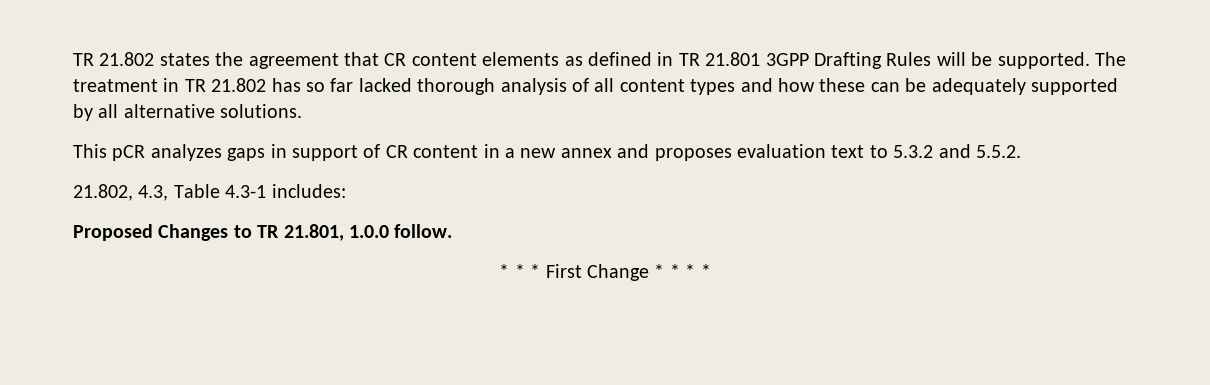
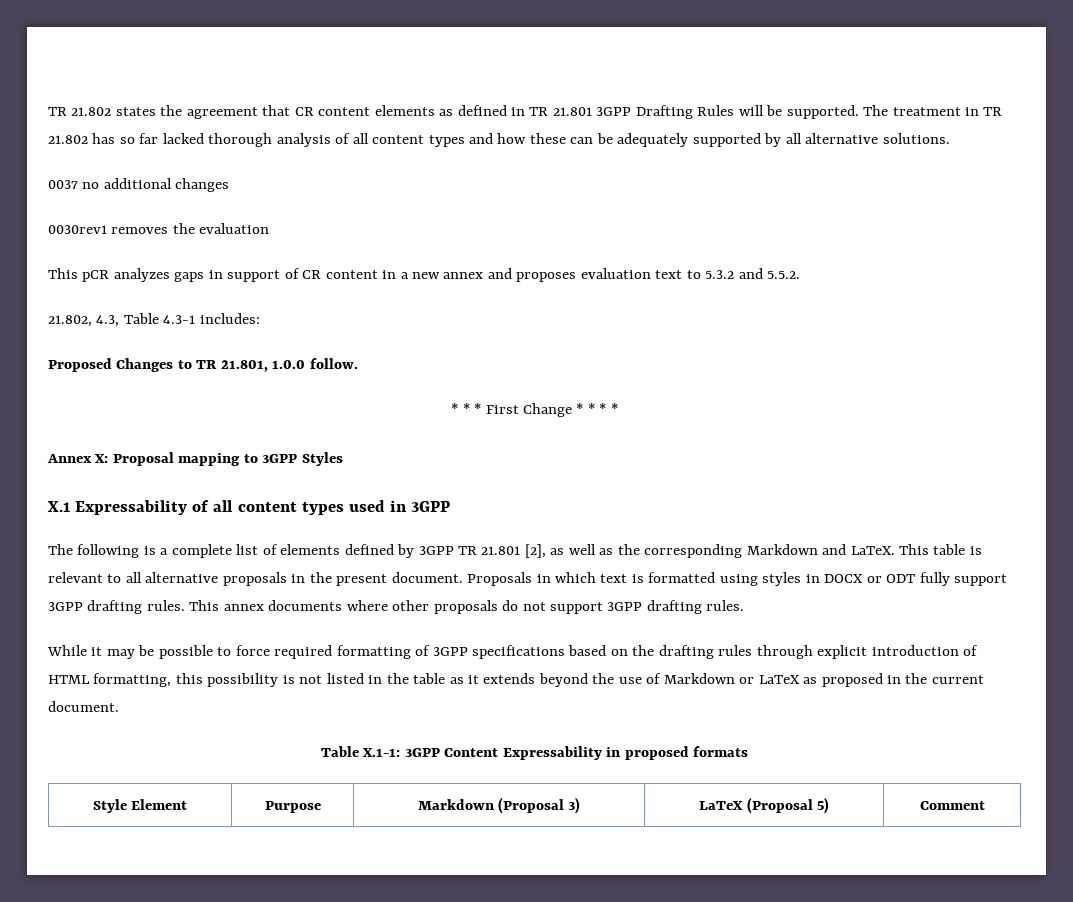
(303, 111) none -> [48,178,230,192] [48,223,270,234] // 0037 no additional changes // 0030rev1 removes the evaluation
(711, 271) none -> [47,452,343,466] [47,500,451,515] [48,544,982,558] [48,572,1008,586] [48,600,745,614] [47,645,979,659] [48,673,984,687] [48,701,119,712] [320,746,749,760] [92,799,188,813] [264,801,321,813] [417,797,581,814] [699,797,829,814] [919,801,985,810] // Annex X: Proposal mapping to 3GPP Styles // X.1 Expressability of all content types used in 3GPP // The following is a complete list of elements defined by 3GPP TR 21.801 [2], as well as the corresponding Markdown and LaTeX. This table is relevant to all alternative proposals in the present document. Proposals in which text is formatted using styles in DOCX or ODT fully support 3GPP drafting rules. This annex documents where other proposals do not support 3GPP drafting rules. // While it may be possible to force required formatting of 3GPP specifications based on the drafting rules through explicit introduction of HTML formatting, this possibility is not listed in the table as it extends beyond the use of Markdown or LaTeX as proposed in the current document. // Table X.1-1: 3GPP Content Expressability in proposed formats // Style Element | Purpose | Markdown (Proposal 3) | LaTeX (Proposal 5) | Comment

